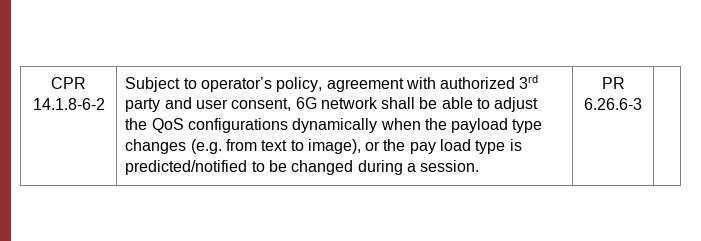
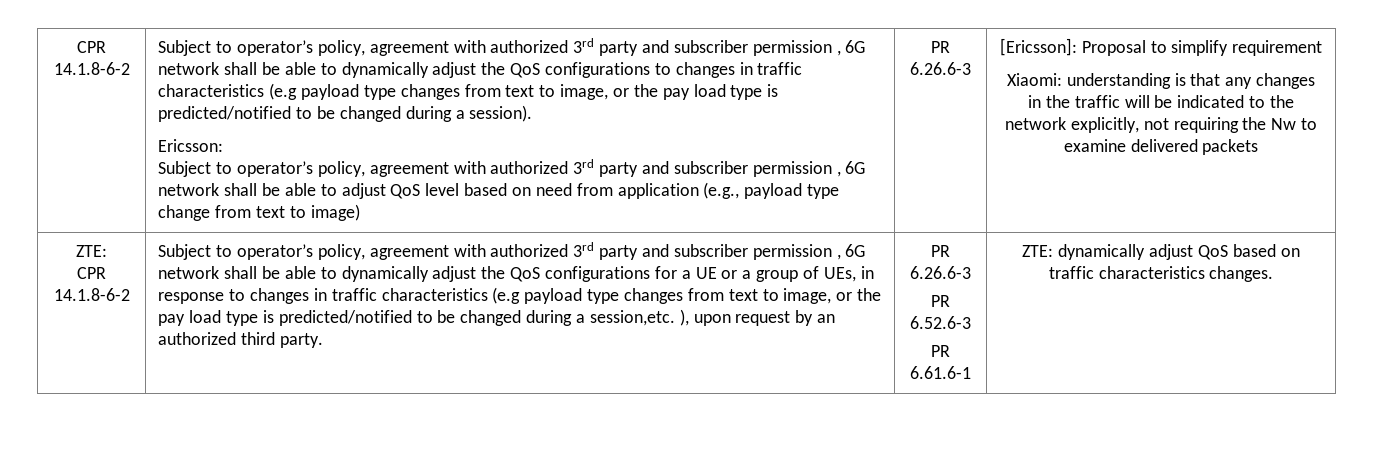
[195,97,539,112] [125,118,543,133] [125,139,361,154] user consent, 6G network shall be able to adjust the QoS configurations dynamically when the payload type changes (e.g. from text to image), -> [673,40,866,56] [158,62,803,78] [158,83,609,100] subscriber permission , 6G network shall be able to dynamically adjust the QoS configurations to changes in traffic characteristics (e.g payload type changes from text to image,
[420,160,480,172] [601,77,625,89] [584,98,642,110] session. | PR 6.26.6-3 | -> [469,105,533,122] [158,139,224,152] [158,159,866,177] [158,182,840,199] [158,204,360,221] [931,41,950,53] [910,62,971,75] [999,38,1323,56] [1006,73,1316,89] [1027,95,1295,108] [1004,117,1318,133] [1063,139,1259,155] [76,245,107,257] [77,267,106,279] [53,288,130,301] [158,242,866,260] [158,266,874,282] [158,287,882,304] [158,309,836,326] [158,332,323,348] [931,245,950,257] [910,266,971,279] [931,295,950,307] [910,316,971,329] [931,345,950,357] [910,366,971,379] [1022,244,1300,260] [1048,266,1274,282] session). // Ericsson: // Subject to operator’s policy, agreement with authorized 3rd party and subscriber permission , 6G network shall be able to adjust QoS level based on need from application (e.g., payload type change from text to image) | PR 6.26.6-3 | [Ericsson]: Proposal to simplify requirement // Xiaomi: understanding is that any changes in the traffic will be indicated to the network explicitly, not requiring the Nw to examine delivered packets // ZTE: // CPR 14.1.8-6-2 | Subject to operator’s policy, agreement with authorized 3rd party and subscriber permission , 6G network shall be able to dynamically adjust the QoS configurations for a UE or a group of UEs, in response to changes in traffic characteristics (e.g payload type changes from text to image, or the pay load type is predicted/notified to be changed during a session,etc. ), upon request by an authorized third party. | PR 6.26.6-3 // PR 6.52.6-3 // PR 6.61.6-1 | ZTE: dynamically adjust QoS based on traffic characteristics changes.

